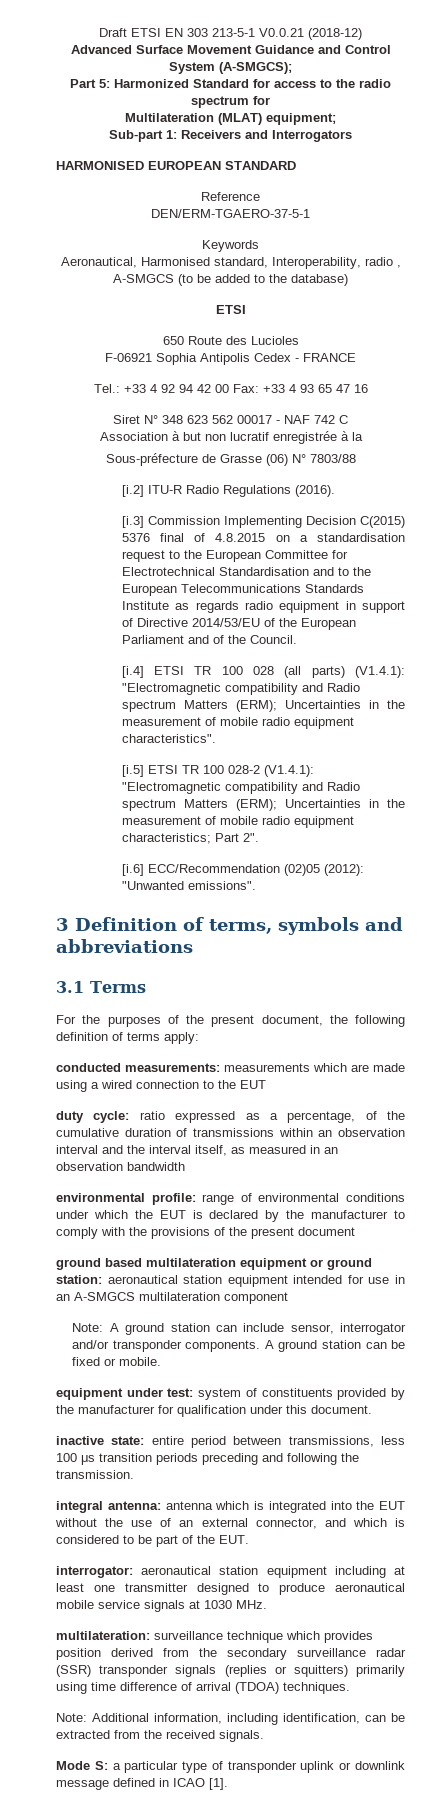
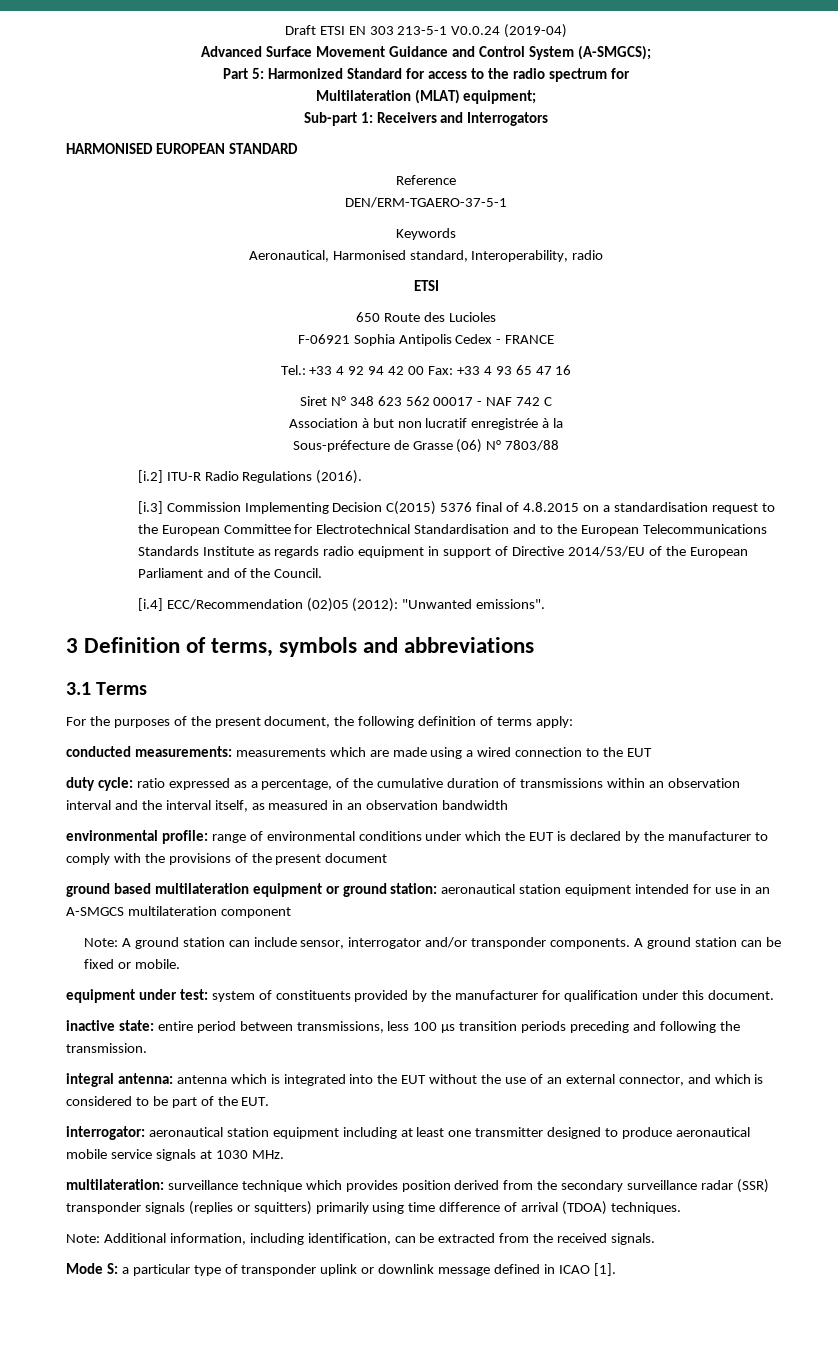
[259,28,362,40] V0.0.21 (2018-12) -> [451,24,568,38] V0.0.24 (2019-04)
[396,265,401,268] [113,274,348,286] , A-SMGCS (to be added to the database) -> (604, 255) none
[154,666,405,678] [121,683,360,695] [121,700,406,712] [121,717,354,729] [121,734,216,743] [121,765,314,777] [121,782,360,794] [121,799,406,811] [121,816,354,828] [121,833,259,844] [121,864,144,876] ETSI TR 100 028 (all parts) (V1.4.1): "Electromagnetic compatibility and Radio spectrum Matters (ERM); Uncertainties in the measurement of mobile radio equipment characteristics". // [i.5] ETSI TR 100 028-2 (V1.4.1): "Electromagnetic compatibility and Radio spectrum Matters (ERM); Uncertainties in the measurement of mobile radio equipment characteristics; Part 2". // [i.6] -> (163, 604) none

